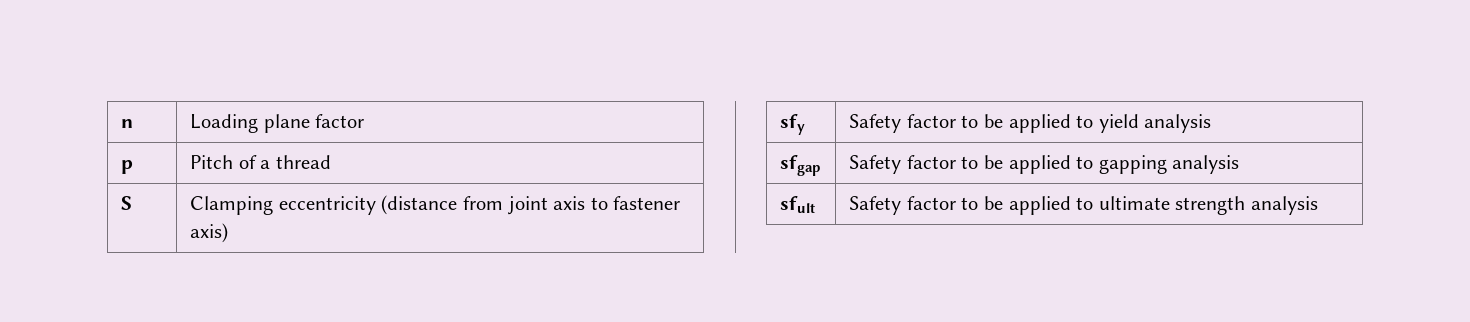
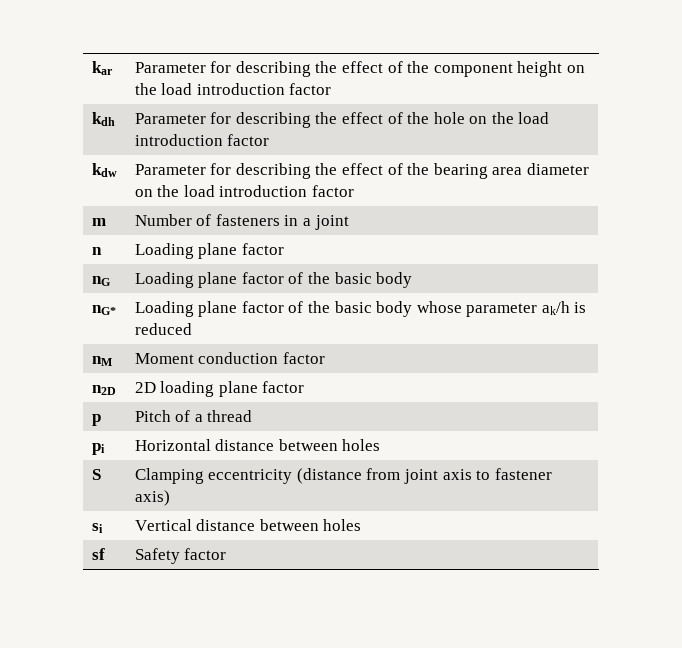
[121,119,134,128] [190,114,259,133] n | Loading -> [91,61,113,75] [134,61,585,77] [134,83,332,95] [91,112,115,126] [134,112,550,128] [134,134,270,146] [91,163,117,177] [134,163,589,179] [134,185,354,197] [91,218,106,226] [134,214,349,230] [91,247,102,255] [134,243,284,259] [91,276,110,286] [134,272,413,288] [91,305,116,315] [134,301,587,317] [134,323,192,335] [91,356,112,366] [134,352,325,364] [91,385,116,395] [134,381,215,397] kar | Parameter for describing the effect of the component height on the load introduction factor // kdh | Parameter for describing the effect of the hole on the load introduction factor // kdw | Parameter for describing the effect of the bearing area diameter on the load introduction factor // m | Number of fasteners in a joint // n | Loading plane factor // nG | Loading plane factor of the basic body // nG* | Loading plane factor of the basic body whose parameter ak/h is reduced // nM | Moment conduction factor // n2D | 2D loading
(331, 162) none -> [91,443,105,455] [134,439,381,451] // pi | Horizontal distance between holes
[780,114,806,135] [849,114,1212,133] [780,155,821,176] [849,155,1240,174] [780,196,816,213] [849,196,1318,215] sfy | Safety factor to be applied to yield analysis // sfgap | Safety factor to be applied to gapping analysis // sfult | Safety factor to be applied to ultimate strength analysis -> [91,523,103,533] [134,519,362,531] [91,548,105,560] [134,548,227,564] si | Vertical distance between holes // sf | Safety factor

